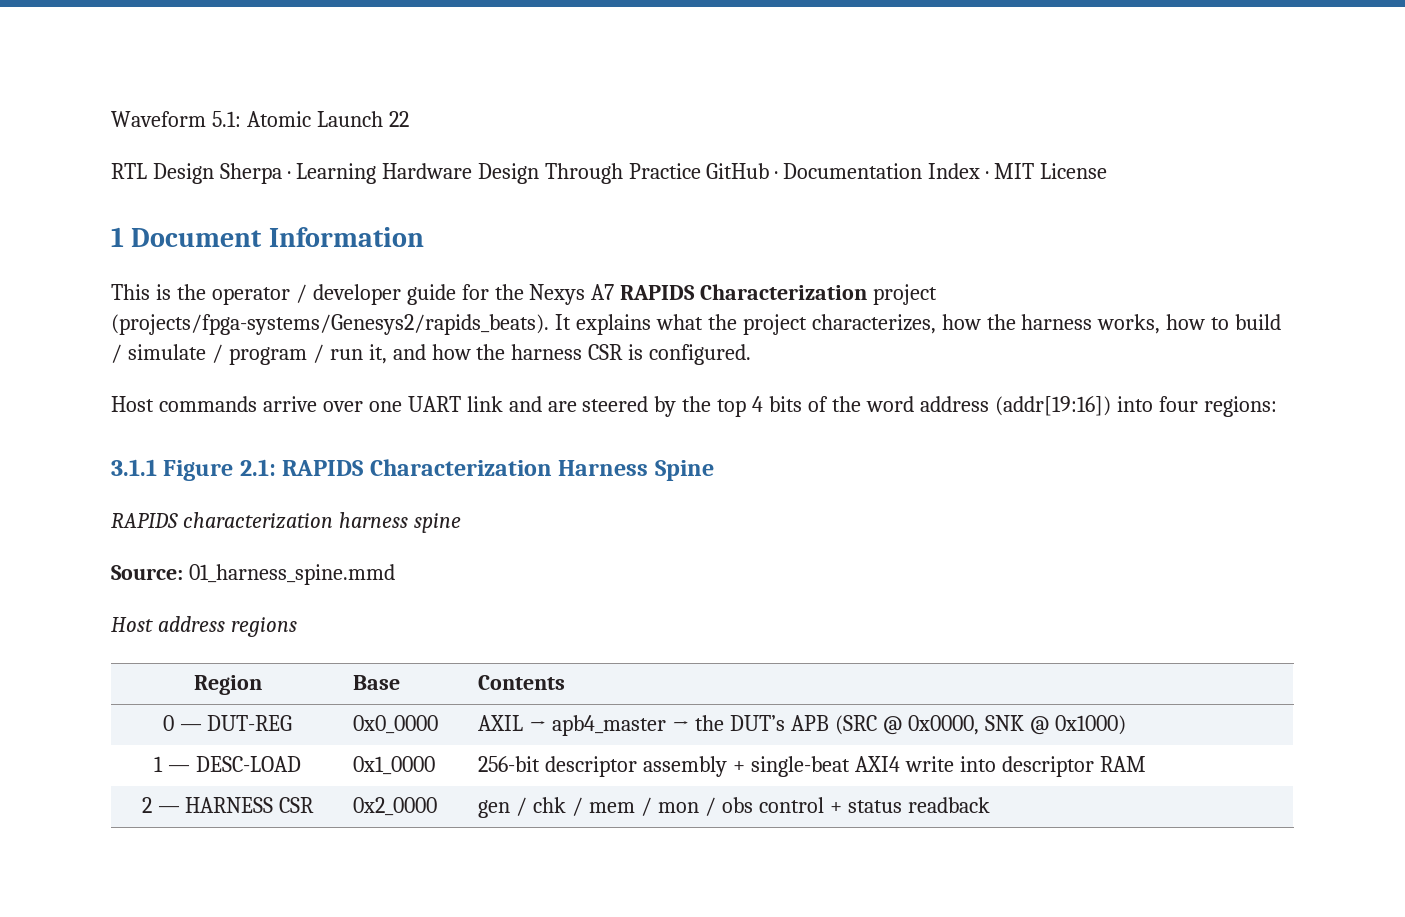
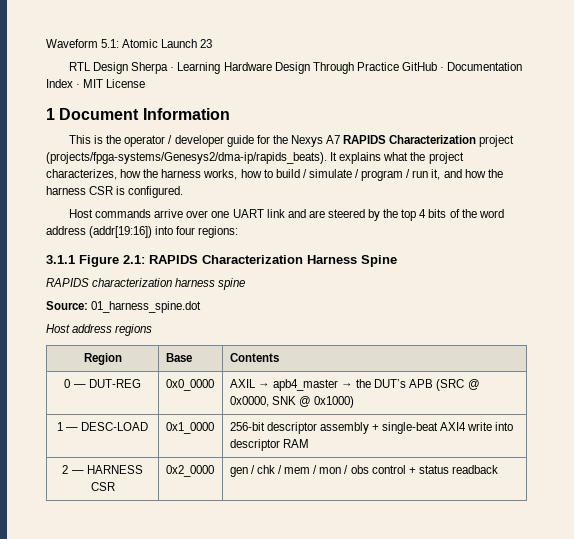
[388,111,409,127] 22 -> [200,39,213,48] 23
[111,314,549,335] (projects/fpga-systems/Genesys2/rapids_beats). -> [46,152,327,164] (projects/fpga-systems/Genesys2/dma-ip/rapids_beats).
[188,564,395,585] 01_harness_spine.mmd -> [91,301,202,313] 01_harness_spine.dot

